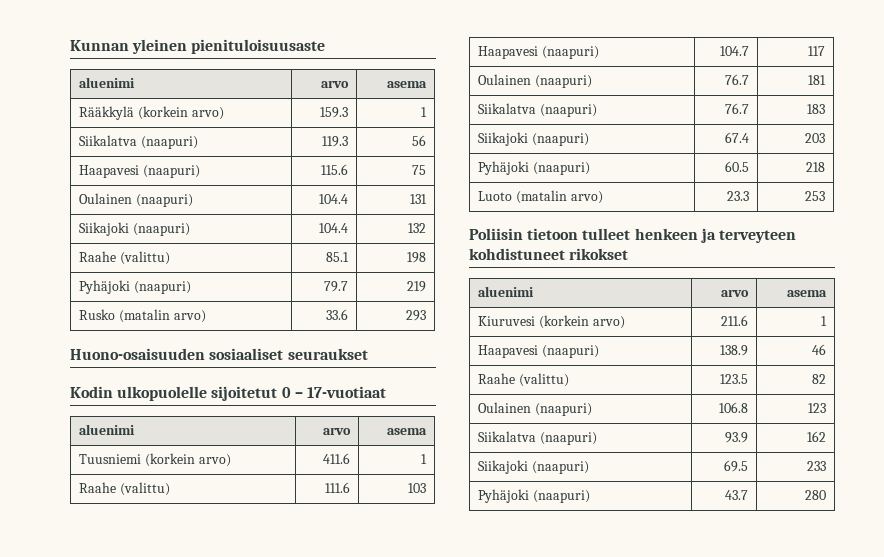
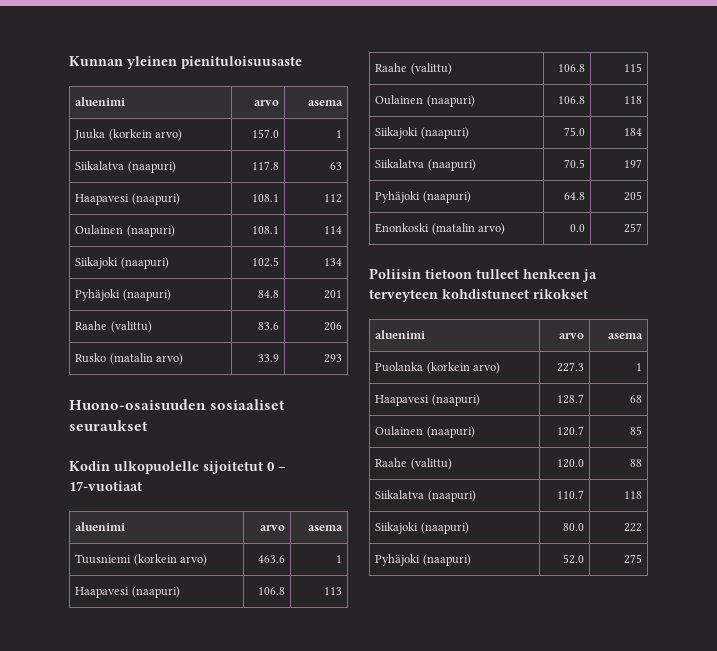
[79,106,224,120] [319,107,348,118] Rääkkylä (korkein arvo) | 159.3 -> [74,129,182,141] [251,129,279,138] Juuka (korkein arvo) | 157.0
[321,136,348,147] [411,135,426,146] [79,165,201,178] [320,164,348,175] [411,165,426,175] [79,193,194,207] [318,194,348,204] [409,194,427,204] [79,222,191,236] [318,223,348,233] [407,223,426,233] [79,251,171,265] [325,252,349,262] [406,252,426,263] [79,280,192,294] [323,281,348,292] [406,281,426,292] 119.3 | 56 // Haapavesi (naapuri) | 115.6 | 75 // Oulainen (naapuri) | 104.4 | 131 // Siikajoki (naapuri) | 104.4 | 132 // Raahe (valittu) | 85.1 | 198 // Pyhäjoki (naapuri) | 79.7 | 219 -> [251,161,279,170] [329,162,342,170] [75,193,180,205] [251,194,279,202] [323,194,342,203] [75,225,175,237] [251,226,279,234] [323,226,342,234] [75,257,169,269] [251,257,279,267] [323,258,342,266] [75,289,171,301] [257,290,279,298] [323,290,342,299] [75,321,152,333] [257,322,279,330] [323,322,342,331] 117.8 | 63 // Haapavesi (naapuri) | 108.1 | 112 // Oulainen (naapuri) | 108.1 | 114 // Siikajoki (naapuri) | 102.5 | 134 // Pyhäjoki (naapuri) | 84.8 | 201 // Raahe (valittu) | 83.6 | 206
[325,309,348,320] 33.6 -> [257,354,279,362] 33.9
[322,453,350,464] [420,454,427,464] [79,482,171,496] [324,482,350,493] [407,483,426,493] [478,46,600,59] [719,46,749,56] [807,46,825,56] [478,74,593,88] [724,74,749,85] [807,75,826,85] [478,103,598,117] [724,103,749,114] [806,104,825,114] [478,132,590,146] [724,132,749,143] [804,133,825,143] [478,161,591,175] [724,161,749,172] [805,162,825,172] [478,190,603,204] [726,191,749,201] [804,191,825,201] 411.6 | 1 // Raahe (valittu) | 111.6 | 103 // Haapavesi (naapuri) | 104.7 | 117 // Oulainen (naapuri) | 76.7 | 181 // Siikalatva (naapuri) | 76.7 | 183 // Siikajoki (naapuri) | 67.4 | 203 // Pyhäjoki (naapuri) | 60.5 | 218 // Luoto (matalin arvo) | 23.3 | 253 -> [257,555,285,563] [335,555,342,563] [75,586,180,598] [257,587,285,595] [323,587,342,595] [375,63,452,75] [557,64,585,72] [623,63,642,72] [375,95,475,107] [557,96,585,104] [623,96,642,104] [375,127,469,139] [563,127,585,136] [623,128,642,136] [375,159,476,171] [563,159,585,168] [623,159,642,168] [375,191,471,203] [563,192,585,200] [623,191,642,201] [375,223,505,235] [569,224,585,232] [623,223,642,233] 463.6 | 1 // Haapavesi (naapuri) | 106.8 | 113 // Raahe (valittu) | 106.8 | 115 // Oulainen (naapuri) | 106.8 | 118 // Siikajoki (naapuri) | 75.0 | 184 // Siikalatva (naapuri) | 70.5 | 197 // Pyhäjoki (naapuri) | 64.8 | 205 // Enonkoski (matalin arvo) | 0.0 | 257
[478,315,625,329] [720,315,748,326] [820,316,827,326] [478,345,600,358] [719,345,748,356] [811,344,826,355] [478,373,570,387] [719,374,748,384] [811,374,826,384] [478,402,593,416] [718,402,748,413] [807,403,826,413] [478,431,598,445] [724,432,748,443] [806,431,826,442] [478,460,590,474] [723,460,748,472] [806,461,826,471] [478,489,591,503] [724,490,748,500] [804,490,826,500] Kiuruvesi (korkein arvo) | 211.6 | 1 // Haapavesi (naapuri) | 138.9 | 46 // Raahe (valittu) | 123.5 | 82 // Oulainen (naapuri) | 106.8 | 123 // Siikalatva (naapuri) | 93.9 | 162 // Siikajoki (naapuri) | 69.5 | 233 // Pyhäjoki (naapuri) | 43.7 | 280 -> [375,362,500,374] [556,362,584,372] [635,363,642,371] [375,394,480,406] [556,394,584,404] [629,395,642,403] [375,426,475,438] [556,426,584,436] [629,426,642,435] [375,458,452,470] [556,459,584,468] [629,459,642,467] [375,490,476,502] [556,490,584,499] [623,491,642,499] [375,522,469,534] [562,523,584,531] [623,523,642,532] [375,554,471,566] [562,554,584,564] [623,554,642,564] Puolanka (korkein arvo) | 227.3 | 1 // Haapavesi (naapuri) | 128.7 | 68 // Oulainen (naapuri) | 120.7 | 85 // Raahe (valittu) | 120.0 | 88 // Siikalatva (naapuri) | 110.7 | 118 // Siikajoki (naapuri) | 80.0 | 222 // Pyhäjoki (naapuri) | 52.0 | 275

